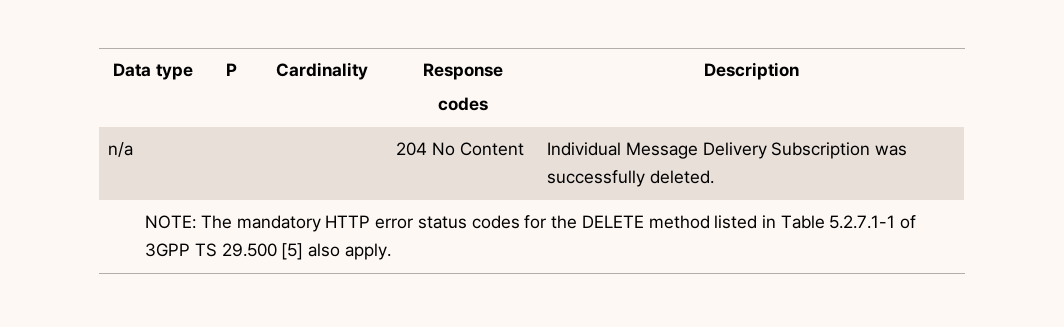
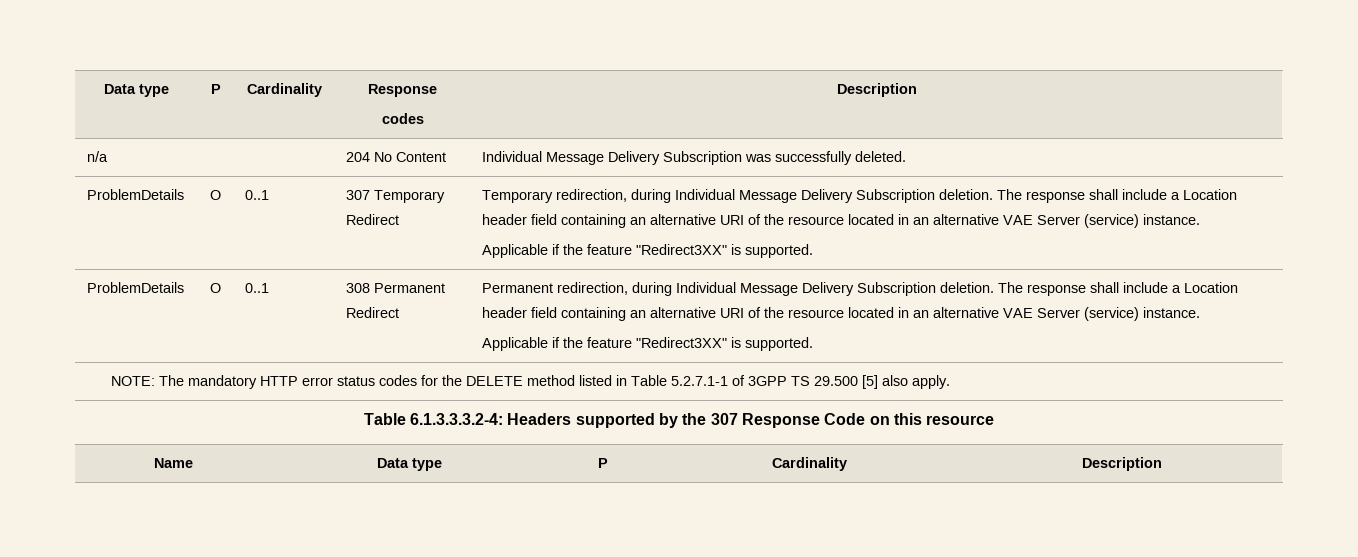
(714, 177) none -> [87,189,185,200] [210,190,221,200] [245,190,270,200] [346,190,446,203] [346,214,400,225] [482,189,1238,203] [482,214,1201,228] [482,244,814,258] [87,282,185,293] [210,283,221,293] [245,283,270,293] [346,283,446,293] [346,307,400,318] [482,282,1239,296] [482,307,1201,321] [482,337,814,351] // ProblemDetails | O | 0..1 | 307 Temporary Redirect | Temporary redirection, during Individual Message Delivery Subscription deletion. The response shall include a Location header field containing an alternative URI of the resource located in an alternative VAE Server (service) instance. // Applicable if the feature "Redirect3XX" is supported. // ProblemDetails | O | 0..1 | 308 Permanent Redirect | Permanent redirection, during Individual Message Delivery Subscription deletion. The response shall include a Location header field containing an alternative URI of the resource located in an alternative VAE Server (service) instance. // Applicable if the feature "Redirect3XX" is supported.
(391, 251) none -> [363,413,995,428] [153,458,193,468] [377,458,442,471] [597,458,608,468] [771,457,847,471] [1082,457,1162,471] // Table 6.1.3.3.3.2-4: Headers supported by the 307 Response Code on this resource // Name | Data type | P | Cardinality | Description

